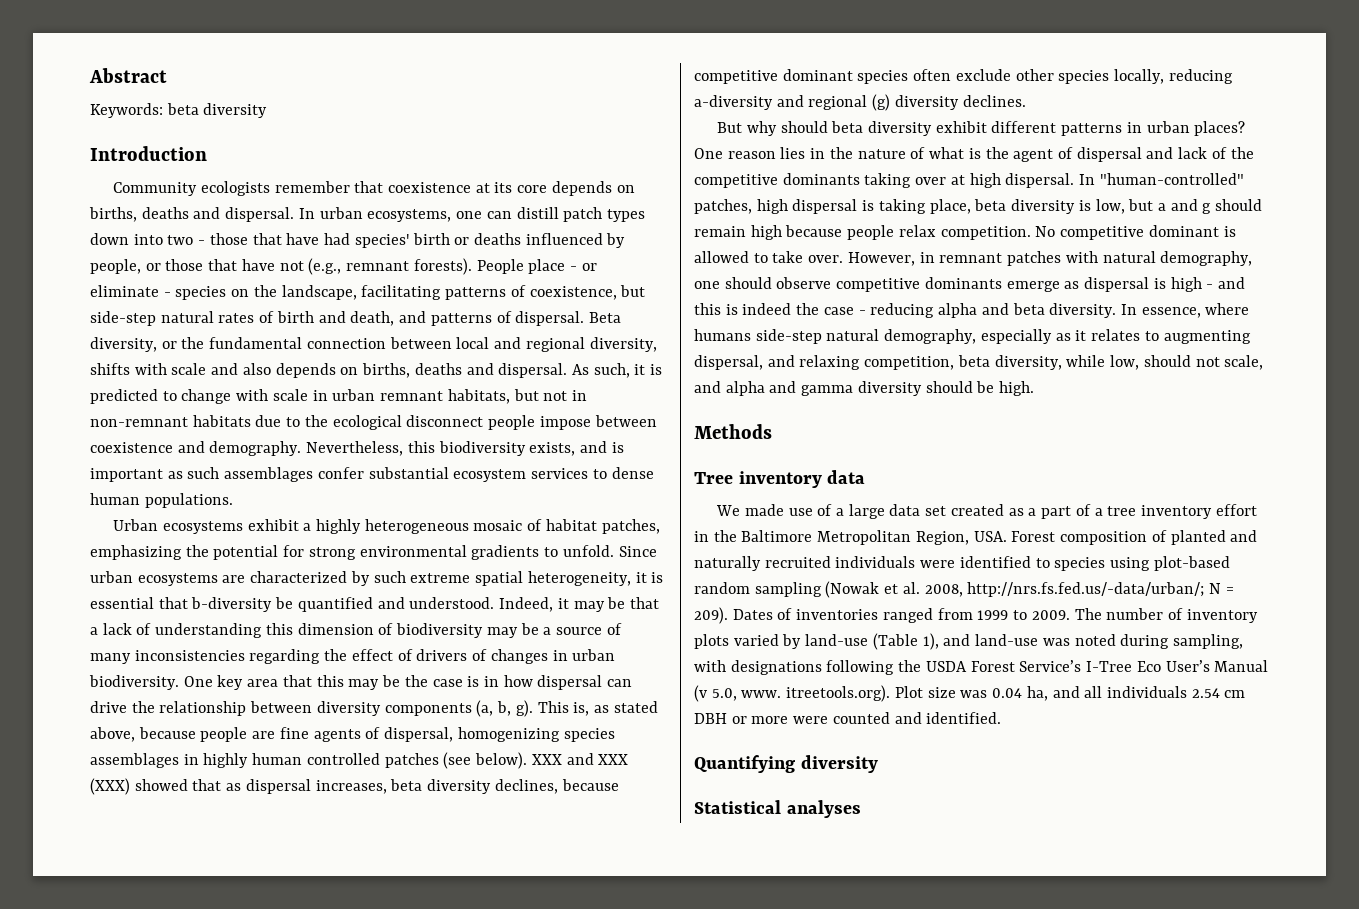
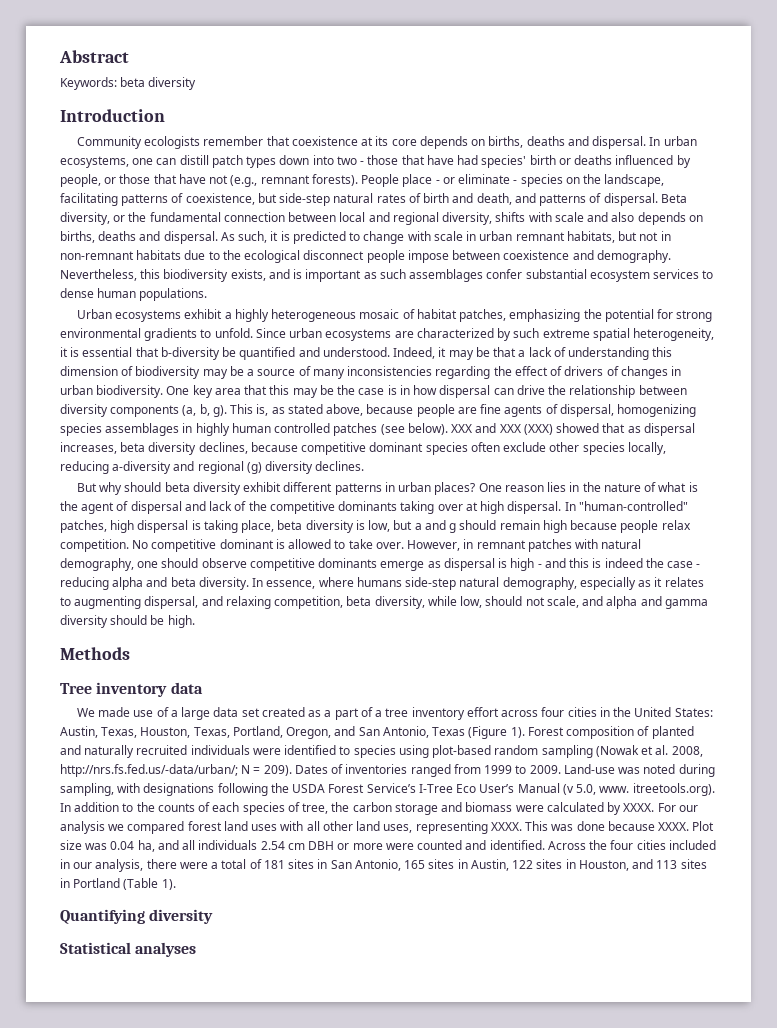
[694,530,1007,545] in the Baltimore Metropolitan Region, USA. -> [501,707,713,717] [60,726,525,739] across four cities in the United States: Austin, Texas, Houston, Texas, Portland, Oregon, and San Antonio, Texas (Figure 1).
[1074,608,1258,623] [694,633,1039,650] The number of inventory plots varied by land-use (Table 1), and land-use -> [563,764,615,774] Land-use
(891, 693) none -> [60,802,698,815] [60,821,690,834] In addition to the counts of each species of tree, the carbon storage and biomass were calculated by XXXX. For our analysis we compared forest land uses with all other land uses, representing XXXX. This was done because XXXX.
(1002, 718) none -> [547,840,716,850] [60,859,707,872] [60,878,176,890] Across the four cities included in our analysis, there were a total of 181 sites in San Antonio, 165 sites in Austin, 122 sites in Houston, and 113 sites in Portland (Table 1).

